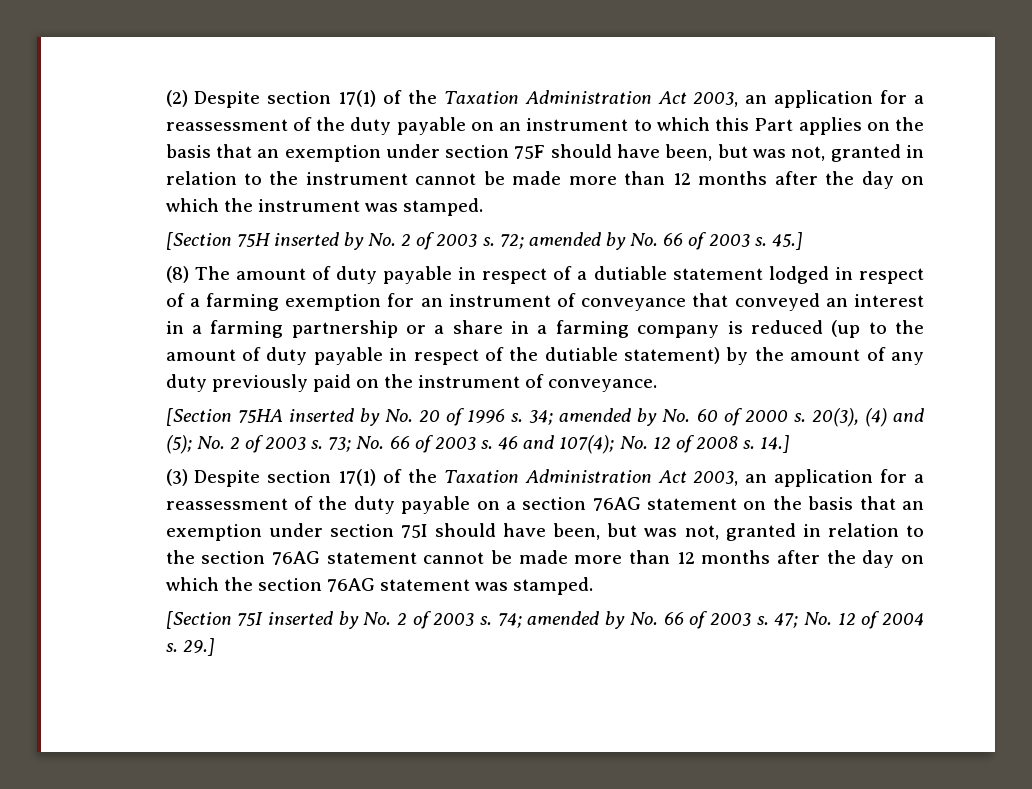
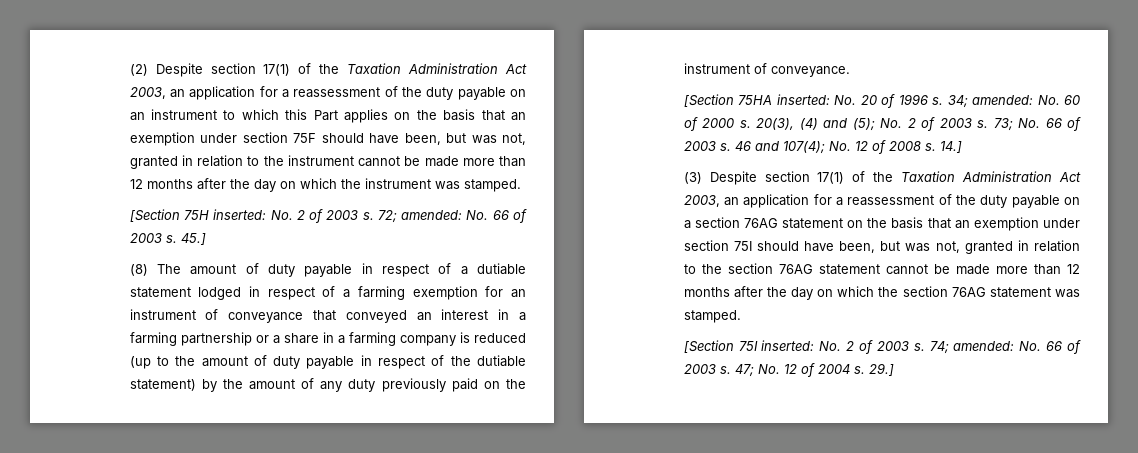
[273,232,364,250] inserted by -> [213,209,267,220] inserted:
[528,232,627,250] amended by -> [401,210,463,220] amended:
[288,408,380,426] inserted by -> [776,94,830,105] inserted:
[559,408,658,426] amended by -> [972,95,1034,105] amended:
[267,611,359,629] inserted by -> [761,340,815,351] inserted:
[527,611,626,629] amended by -> [953,341,1015,351] amended:

